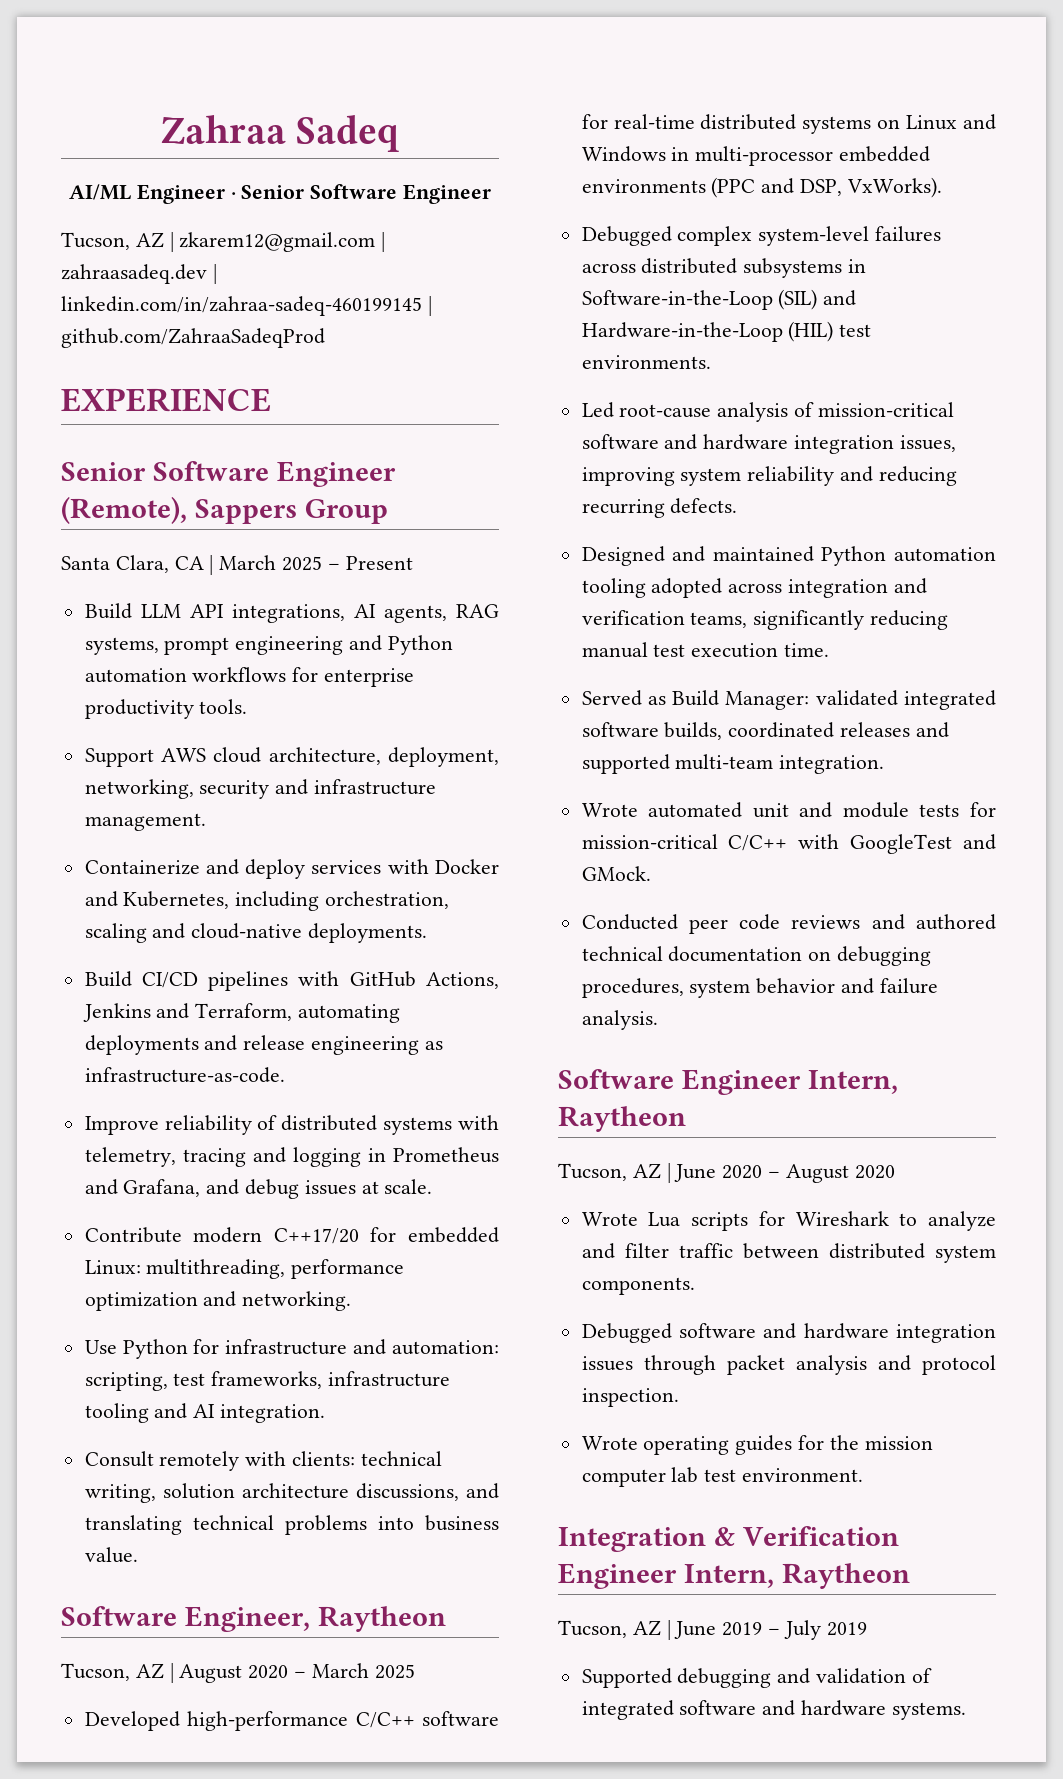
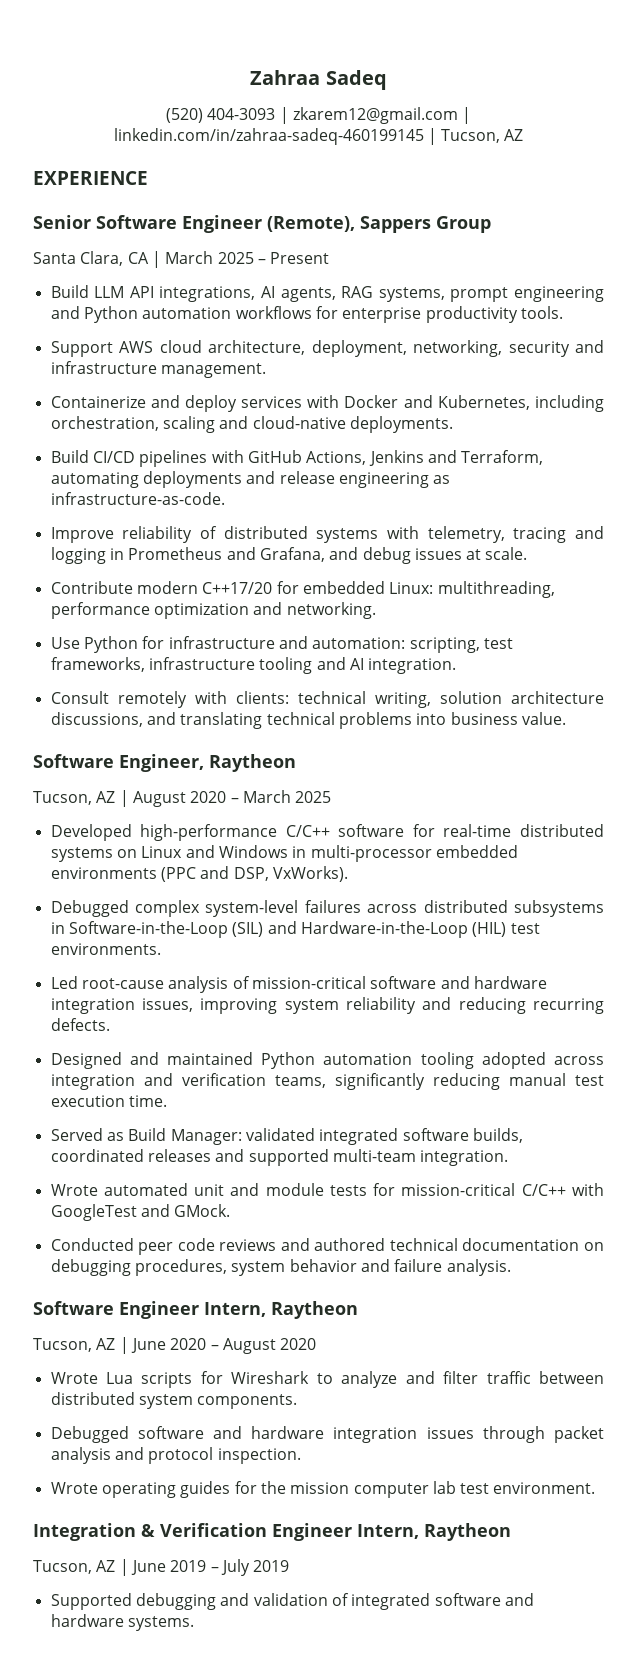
[68,184,492,204] [61,232,386,252] [61,264,217,284] [61,296,432,316] [61,328,325,348] AI/ML Engineer · Senior Software Engineer // Tucson, AZ | zkarem12@gmail.com | zahraasadeq.dev | linkedin.com/in/zahraa-sadeq-460199145 | github.com/ZahraaSadeqProd -> [165,107,472,124] [113,128,524,145] (520) 404-3093 | zkarem12@gmail.com | linkedin.com/in/zahraa-sadeq-460199145 | Tucson, AZ

